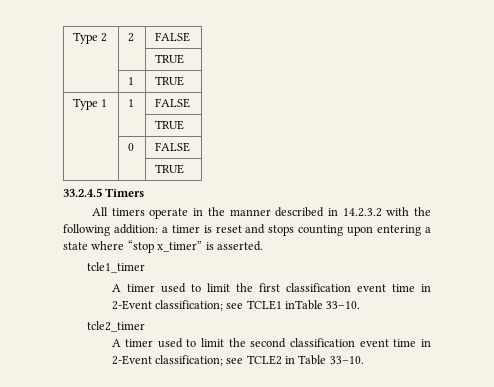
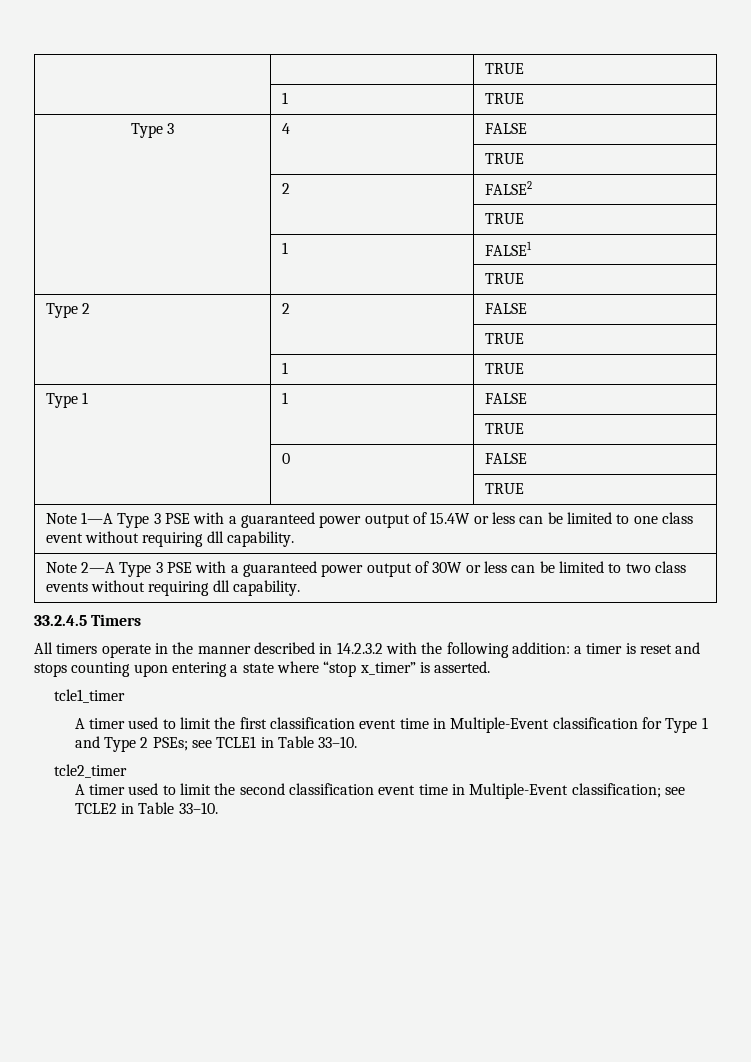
(72, 38) none -> [484,63,524,74] [281,92,288,104] [484,93,524,104] [130,123,175,138] [281,123,290,134] [484,123,527,134] [484,153,524,164] [281,183,290,194] [484,181,532,195] [484,213,524,224] [281,242,288,254] [484,241,532,256] [484,273,524,284] | | TRUE // | 1 | TRUE // Type 3 | 4 | FALSE // | | TRUE // | 2 | FALSE2 // | | TRUE // | 1 | FALSE1 // | | TRUE //
(184, 169) none -> [45,512,693,528] [45,531,295,547] [45,561,686,577] [45,580,301,596] // Note 1—A Type 3 PSE with a guaranteed power output of 15.4W or less can be limited to one class event without requiring dll capability. // Note 2—A Type 3 PSE with a guaranteed power output of 30W or less can be limited to two class events without requiring dll capability.
[111,300,324,311] 2-Event classification; see TCLE1 inTable -> [450,717,708,733] [74,736,315,752] Multiple-Event classification for Type 1 and Type 2 PSEs; see TCLE1 in Table
[111,355,152,365] 2-Event -> [469,783,569,799] Multiple-Event

